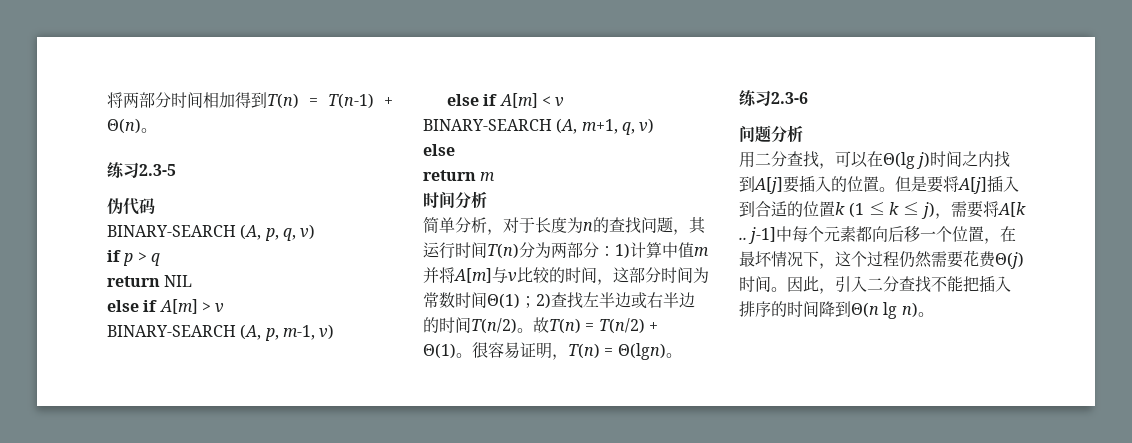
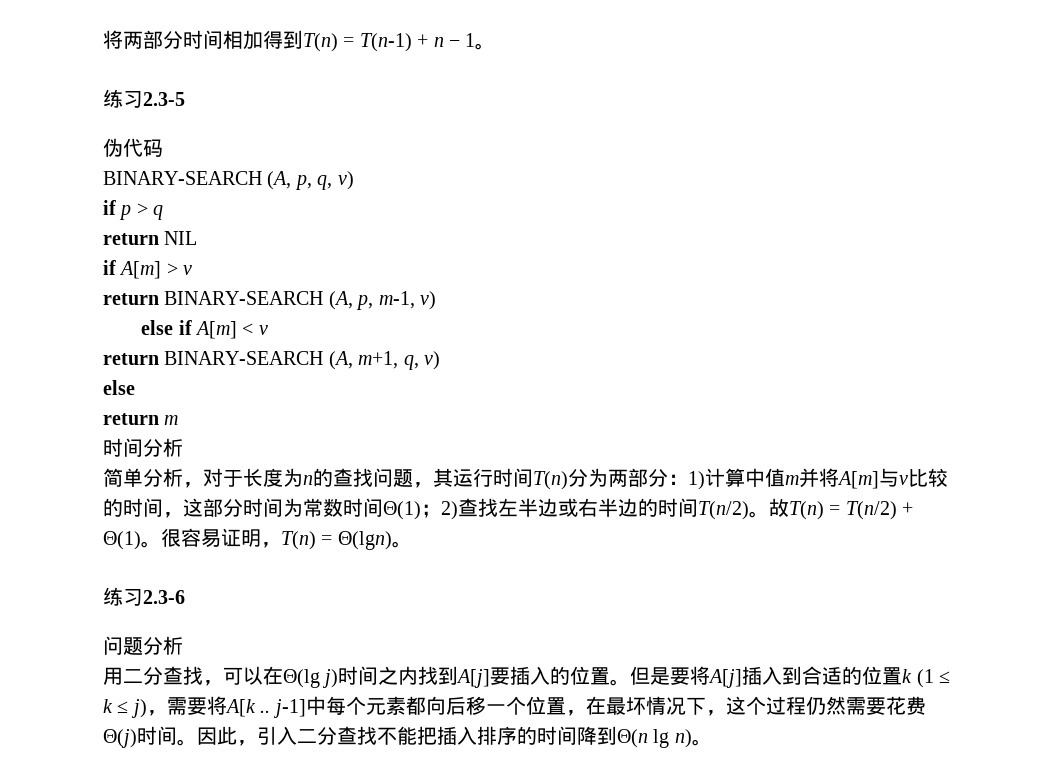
[107,118,141,134] Θ(n) -> [433,33,476,47] n − 1
[107,300,139,312] else -> (198, 238) none
(225, 308) none -> [103,293,159,305] return
(565, 102) none -> [103,353,159,365] return

